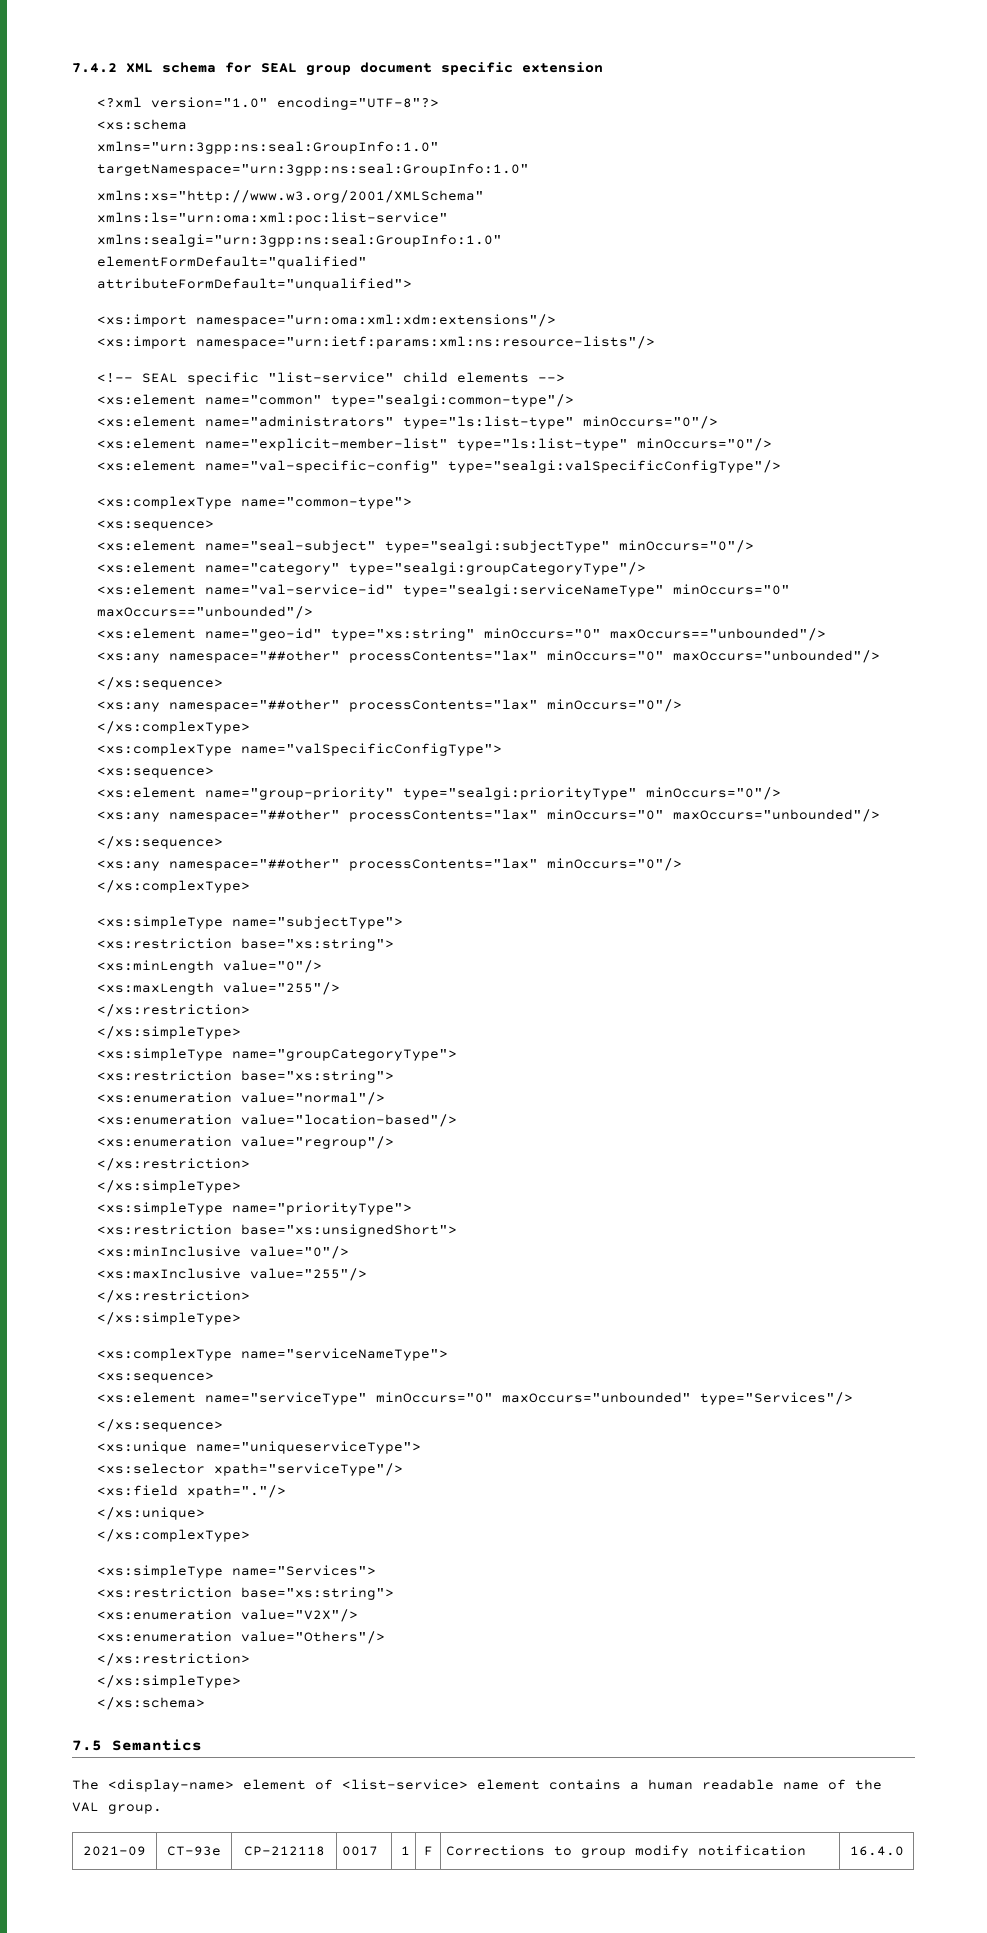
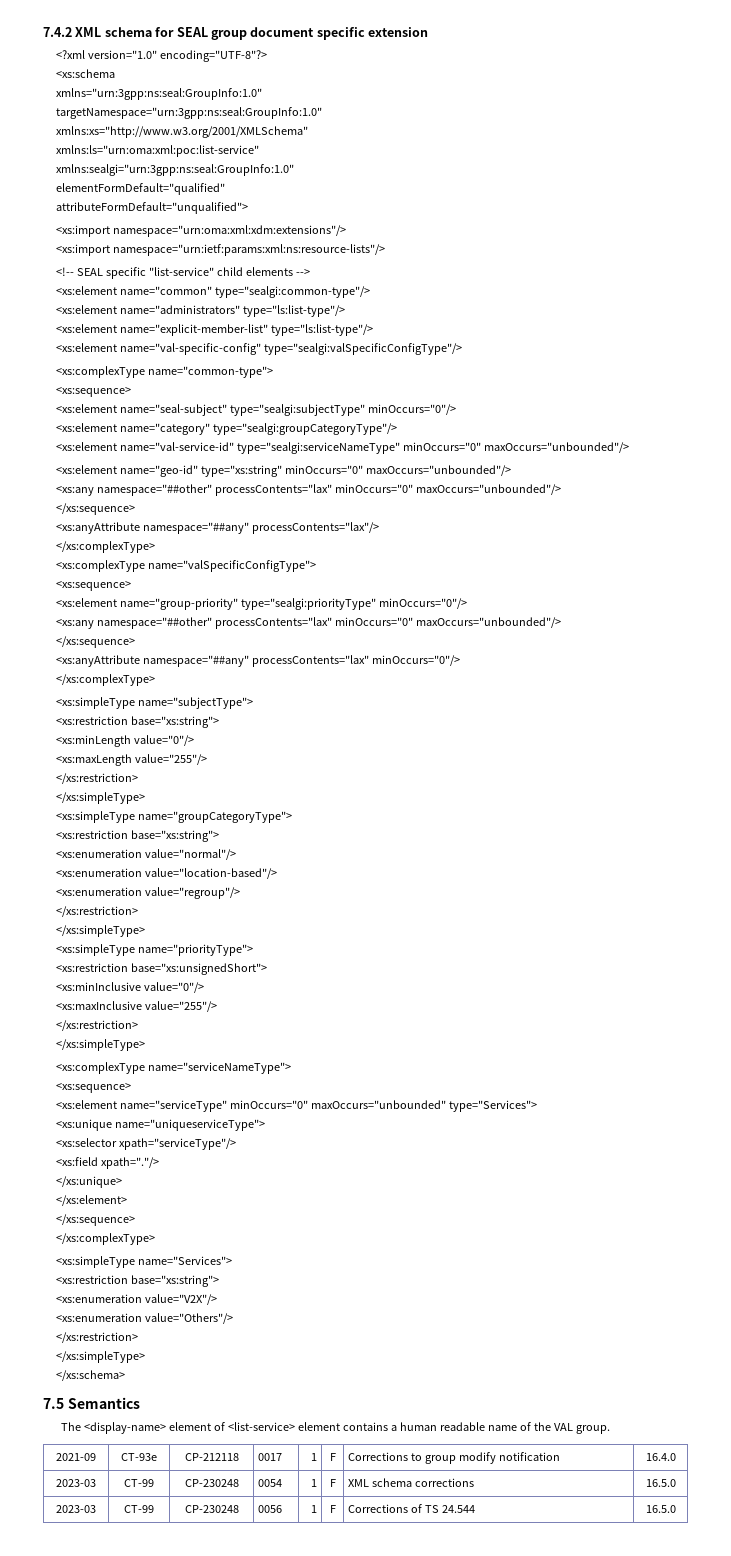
[402,416,718,429] type="ls:list-type" minOccurs="0"/> -> [243,305,346,317] type="ls:list-type"/>
[456,438,772,451] type="ls:list-type" minOccurs="0"/> -> [271,324,374,336] type="ls:list-type"/>
[96,606,313,619] maxOccurs=="unbounded"/> -> [484,442,630,453] maxOccurs="unbounded"/>
[609,628,826,641] [96,650,880,663] [96,677,223,690] [96,699,682,712] maxOccurs=="unbounded"/> // <xs:any namespace="##other" processContents="lax" minOccurs="0" maxOccurs="unbounded"/> // </xs:sequence> // <xs:any namespace="##other" processContents="lax" minOccurs="0"/> -> [366,465,512,476] [56,484,562,496] [56,503,136,515] [56,522,380,534] maxOccurs="unbounded"/> // <xs:any namespace="##other" processContents="lax" minOccurs="0" maxOccurs="unbounded"/> // </xs:sequence> // <xs:anyAttribute namespace="##any" processContents="lax"/>
[96,858,340,871] <xs:any namespace="##other" -> [56,655,250,667] <xs:anyAttribute namespace="##any"
[699,1392,853,1405] [96,1419,223,1432] type="Services"/> // </xs:sequence> -> [449,1100,538,1112] type="Services">
(205, 1513) none -> [56,1195,128,1206] [56,1214,136,1226] // </xs:element> // </xs:sequence>
(904, 1851) none -> [56,1479,96,1487] [123,1479,154,1487] [184,1479,239,1487] [258,1479,283,1487] [310,1479,317,1487] [329,1479,336,1487] [348,1478,475,1487] [645,1479,676,1487] [56,1505,96,1513] [123,1505,154,1513] [184,1505,239,1513] [258,1505,283,1513] [310,1505,317,1513] [329,1505,336,1513] [348,1504,476,1513] [645,1505,676,1513] // 2023-03 | CT-99 | CP-230248 | 0054 | 1 | F | XML schema corrections | 16.5.0 // 2023-03 | CT-99 | CP-230248 | 0056 | 1 | F | Corrections of TS 24.544 | 16.5.0

